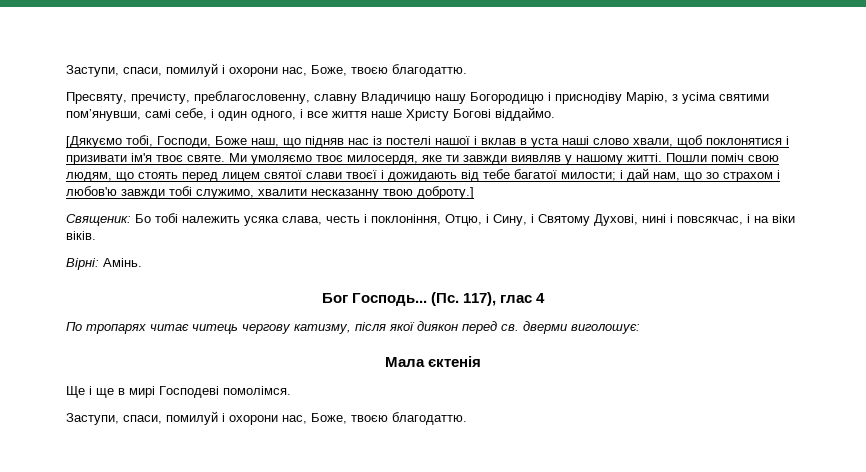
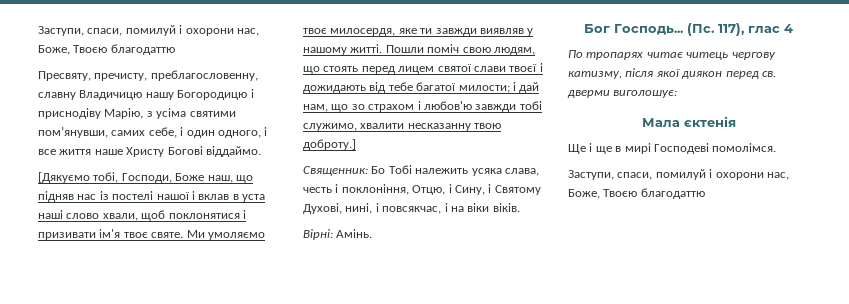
[66,63,467,77] Заступи, спаси, помилуй і охорони нас, Боже, твоєю благодаттю. -> [38,25,259,36] [38,44,175,55] Заступи, спаси, помилуй і охорони нас, Боже, Твоєю благодаттю
[145,109,171,118] самі -> [111,130,146,136] самих
[66,213,178,226] Священик: Бо тобі -> [303,165,412,176] Священник: Бо Тобі
[642,214,666,223] нині -> [345,203,373,214] нині,
[351,412,467,425] твоєю благодаттю. -> [603,188,705,199] Твоєю благодаттю

